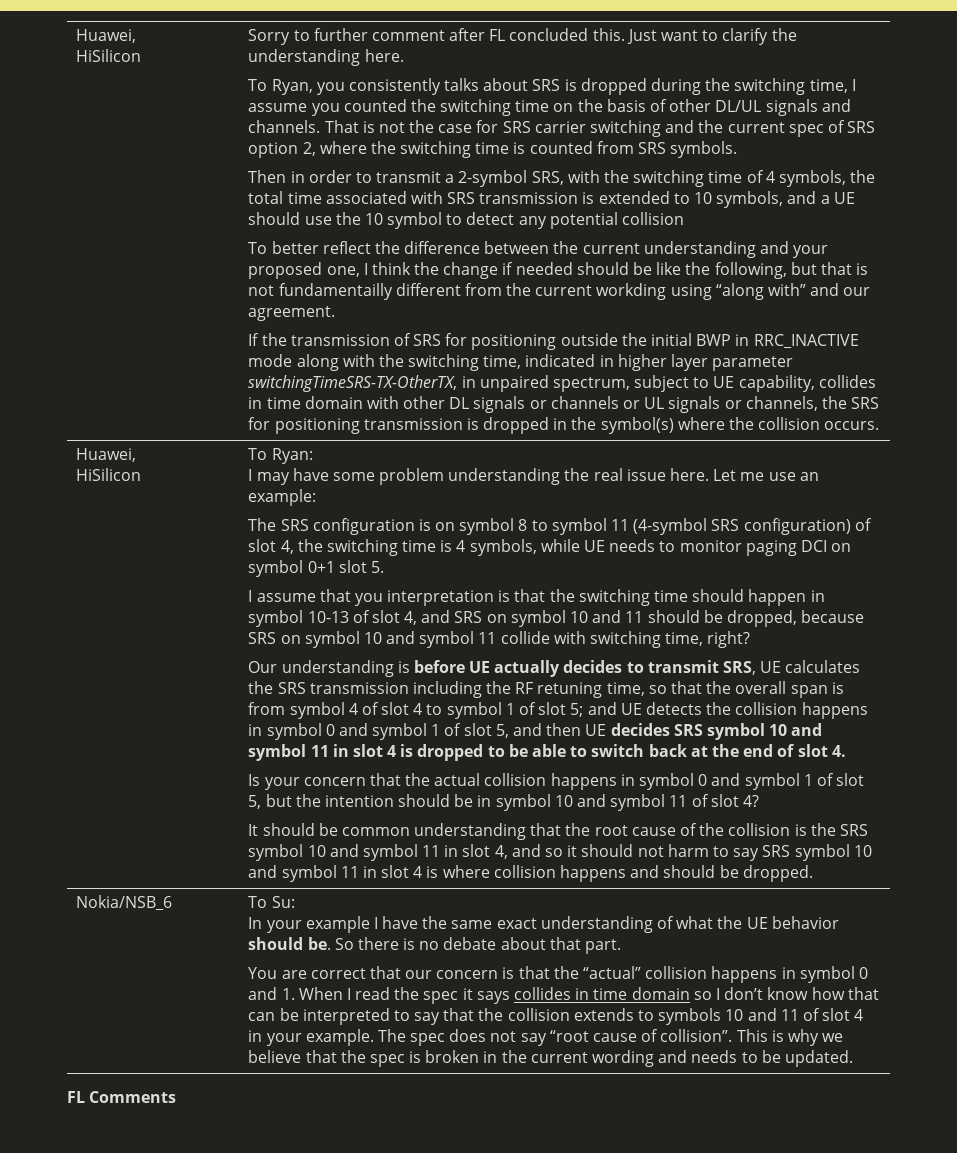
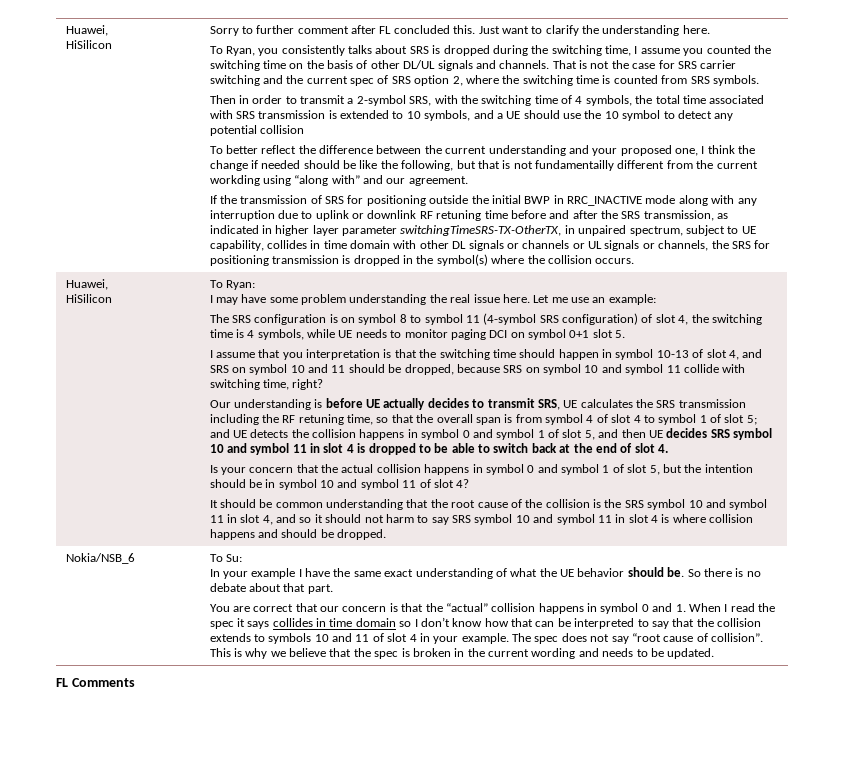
[378,354,522,371] the switching time, -> [737,198,757,206] [209,210,729,221] any interruption due to uplink or downlink RF retuning time before and after the SRS transmission, as

